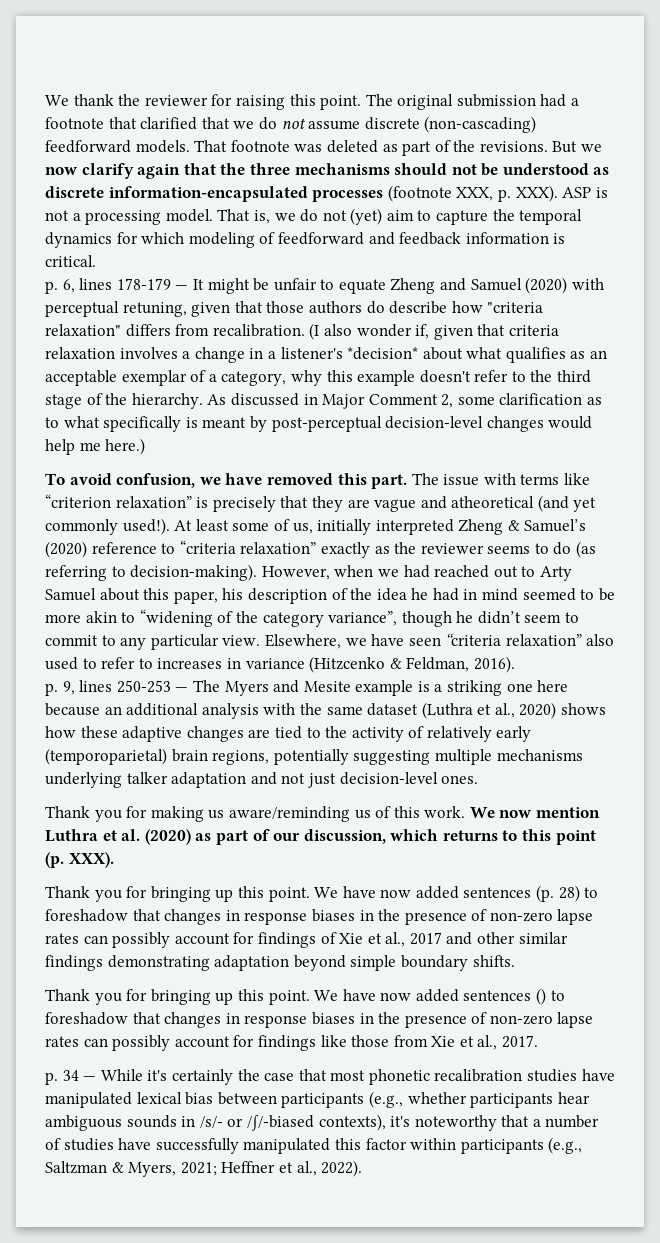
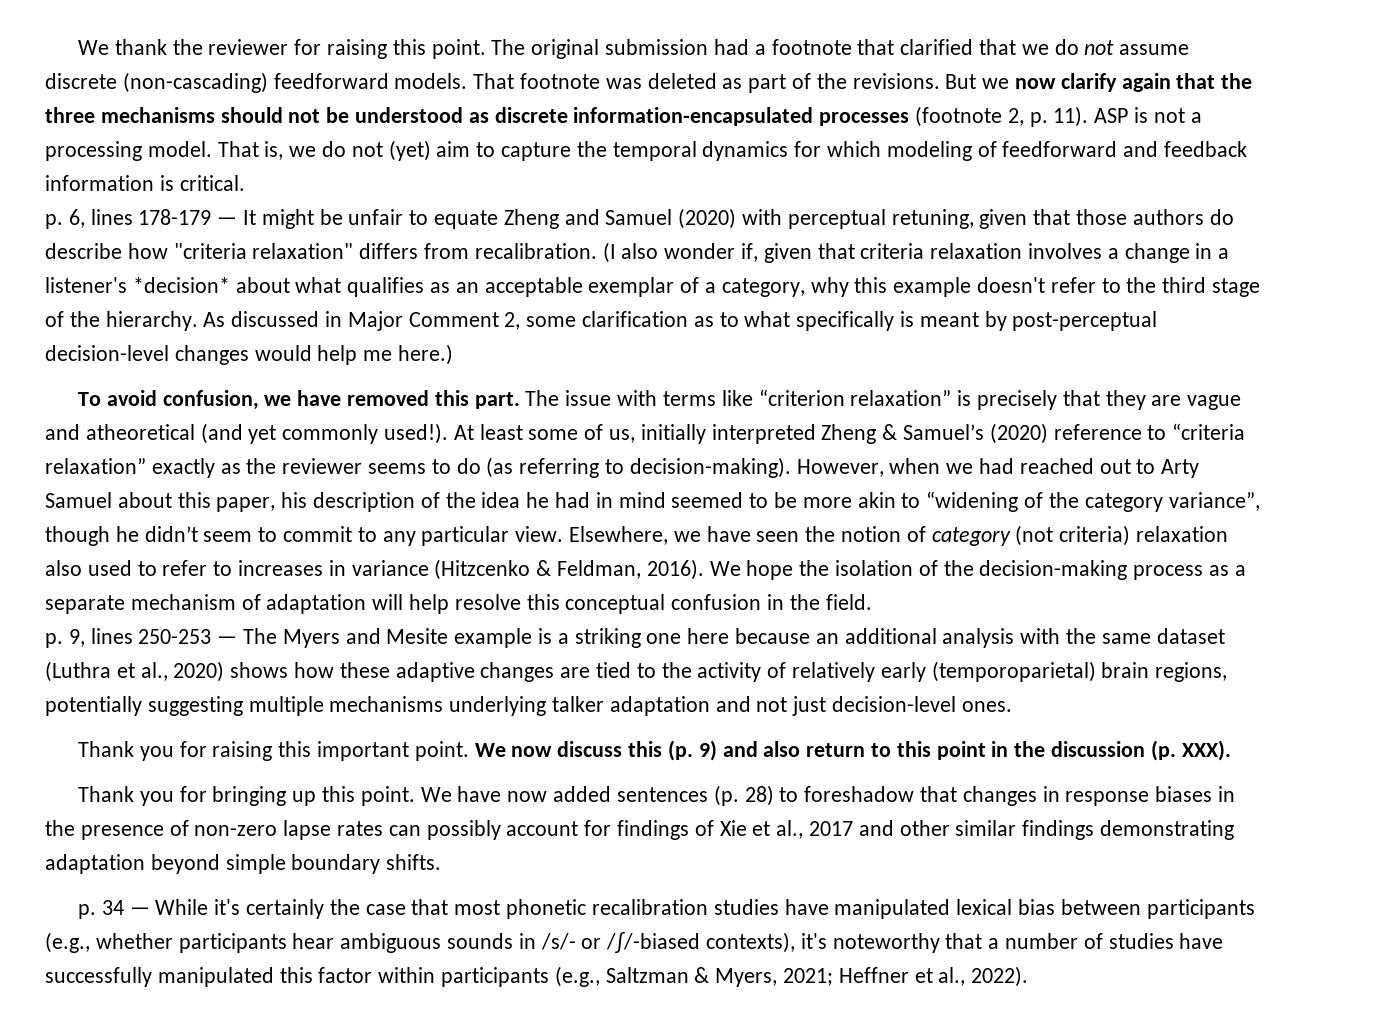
[456,185,558,202] XXX, p. XXX). -> [1007,106,1089,127] 2, p. 11).
[445,633,582,646] “criteria relaxation” -> [805,525,1229,546] the notion of category (not criteria) relaxation
(515, 664) none -> [709,560,1246,580] [45,594,872,614] We hope the isolation of the decision-making process as a separate mechanism of adaptation will help resolve this conceptual confusion in the field.
[150,806,601,822] [45,829,596,845] making us aware/reminding us of this work. We now mention Luthra et al. (2020) as part of our discussion, which returns to this point -> [212,740,1145,761] raising this important point. We now discuss this (p. 9) and also return to this point in the discussion
[45,988,565,1005] [45,1012,594,1028] [45,1035,539,1051] // Thank you for bringing up this point. We have now added sentences () to foreshadow that changes in response biases in the presence of non-zero lapse rates can possibly account for findings like those from Xie et al., 2017. -> (442, 862) none

